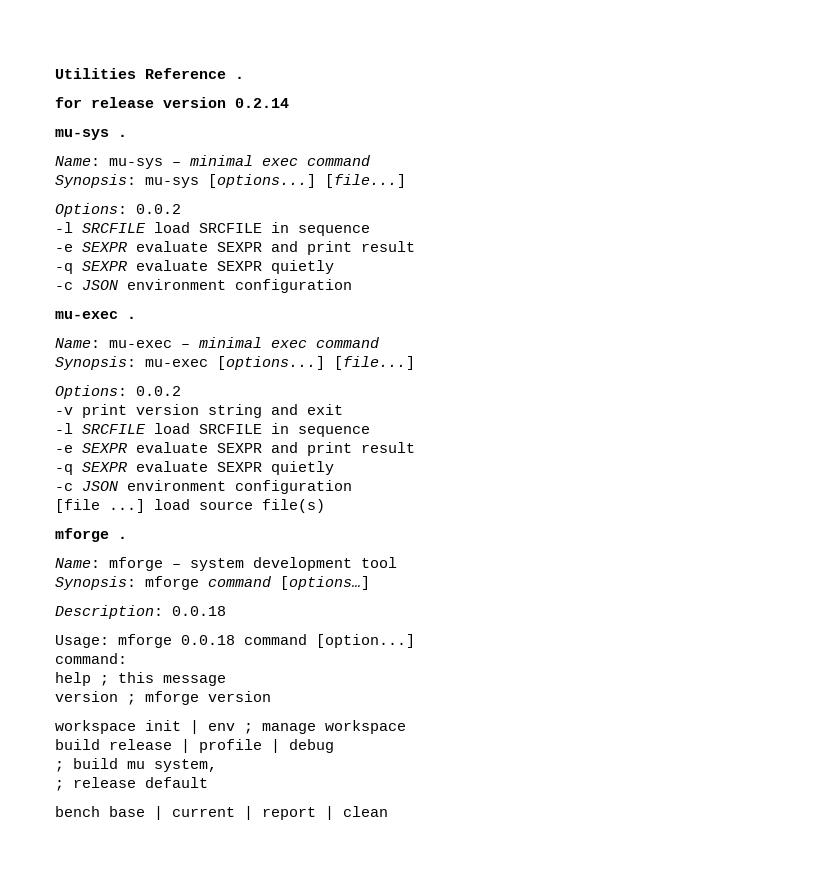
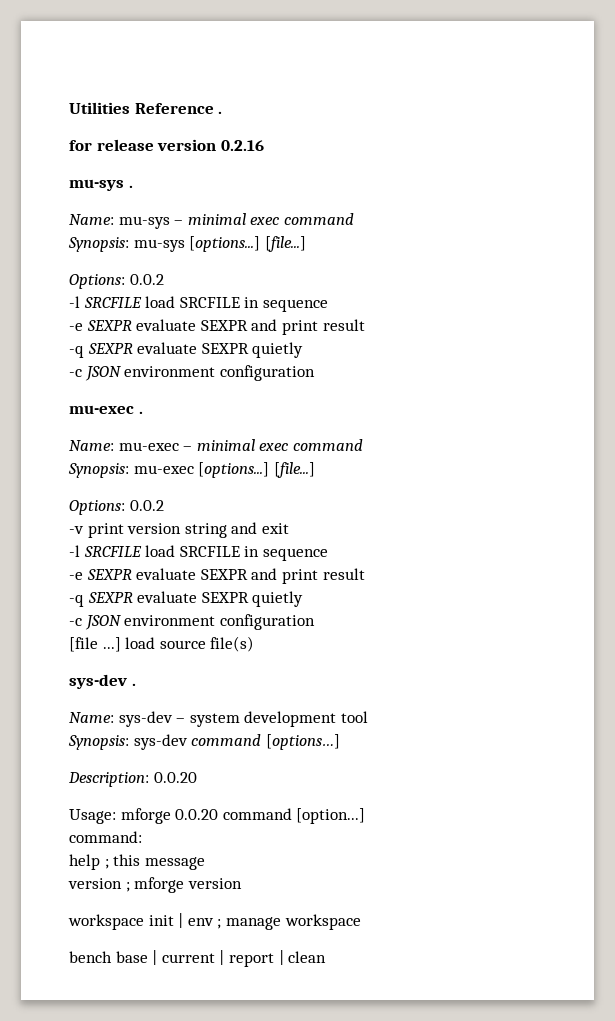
[235,98,289,108] 0.2.14 -> [220,140,264,151] 0.2.16
[55,528,127,542] [55,557,163,571] mforge . // Name: mforge -> [69,674,136,689] [69,711,173,727] sys-dev . // Name: sys-dev
[145,576,199,590] mforge -> [133,734,188,750] sys-dev
[172,606,226,616] 0.0.18 -> [153,772,197,783] 0.0.20
[181,635,235,645] 0.0.18 -> [175,809,219,820] 0.0.20
[55,739,334,753] [55,758,217,772] [55,777,208,791] // build release | profile | debug // ; build mu system, // ; release default -> (361, 922) none

